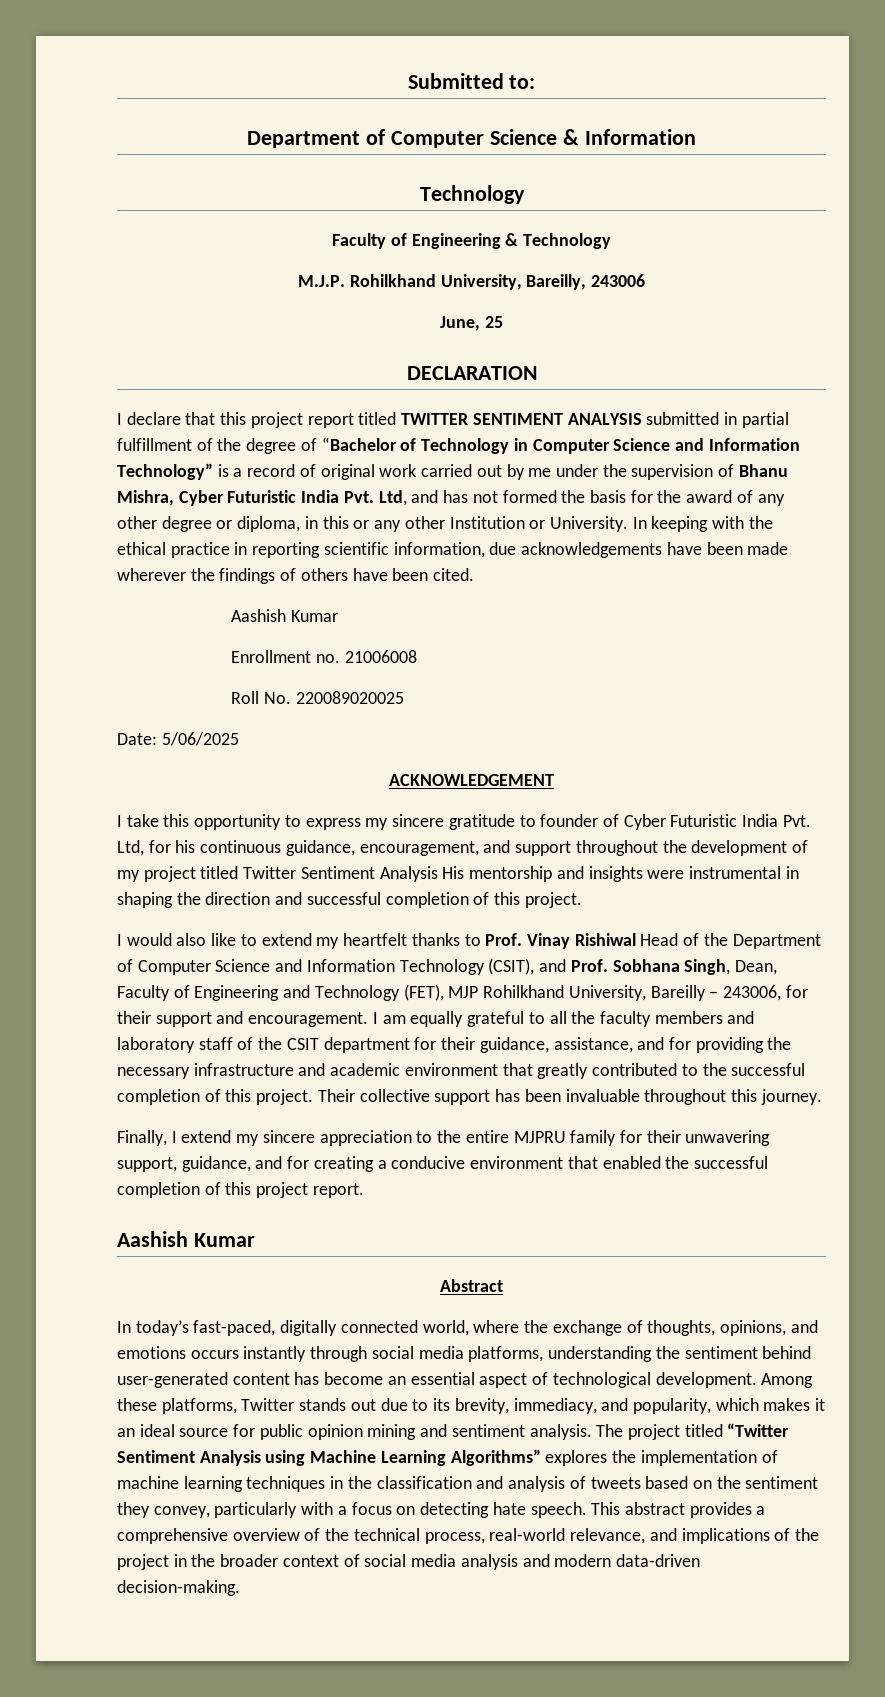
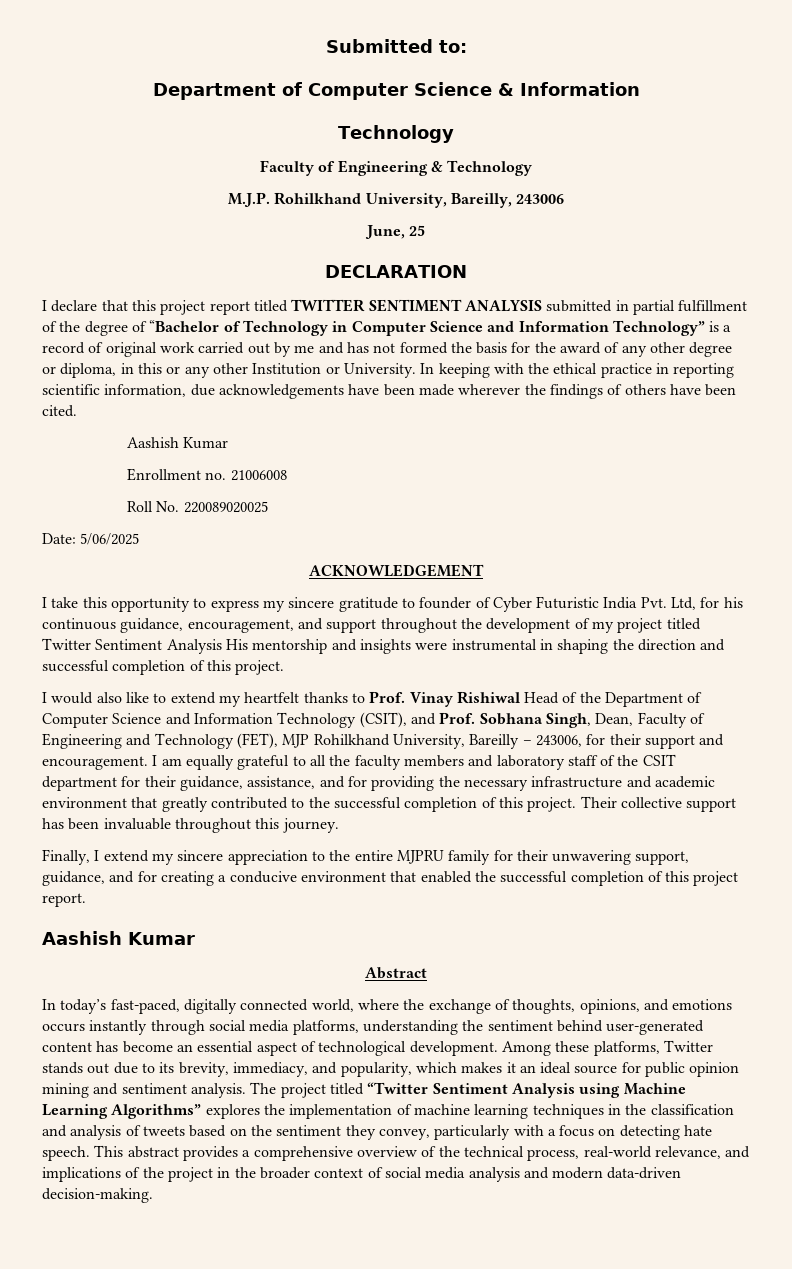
[555,464,788,480] [117,490,407,506] under the supervision of Bhanu Mishra, Cyber Futuristic India Pvt. Ltd, -> (315, 349) none

